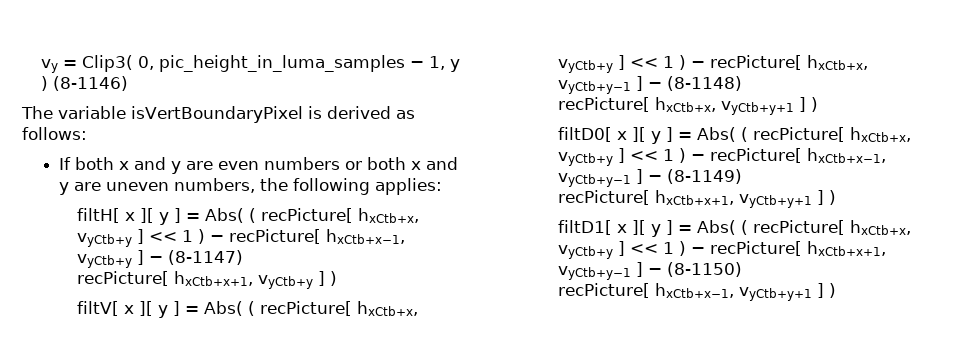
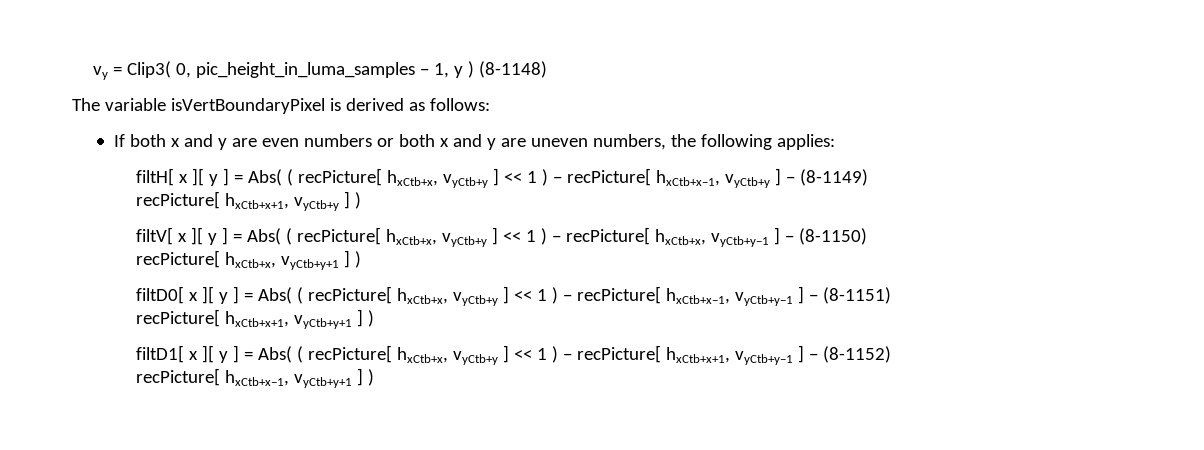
[52,76,128,91] (8-1146) -> [479,61,548,78] (8-1148)
[168,250,244,265] (8-1147) -> [800,169,869,186] (8-1149)
[667,76,743,91] (8-1148) -> [799,228,868,245] (8-1150)
[667,169,743,184] (8-1149) -> [823,287,892,304] (8-1151)
[667,262,743,277] (8-1150) -> [823,346,892,363] (8-1152)

